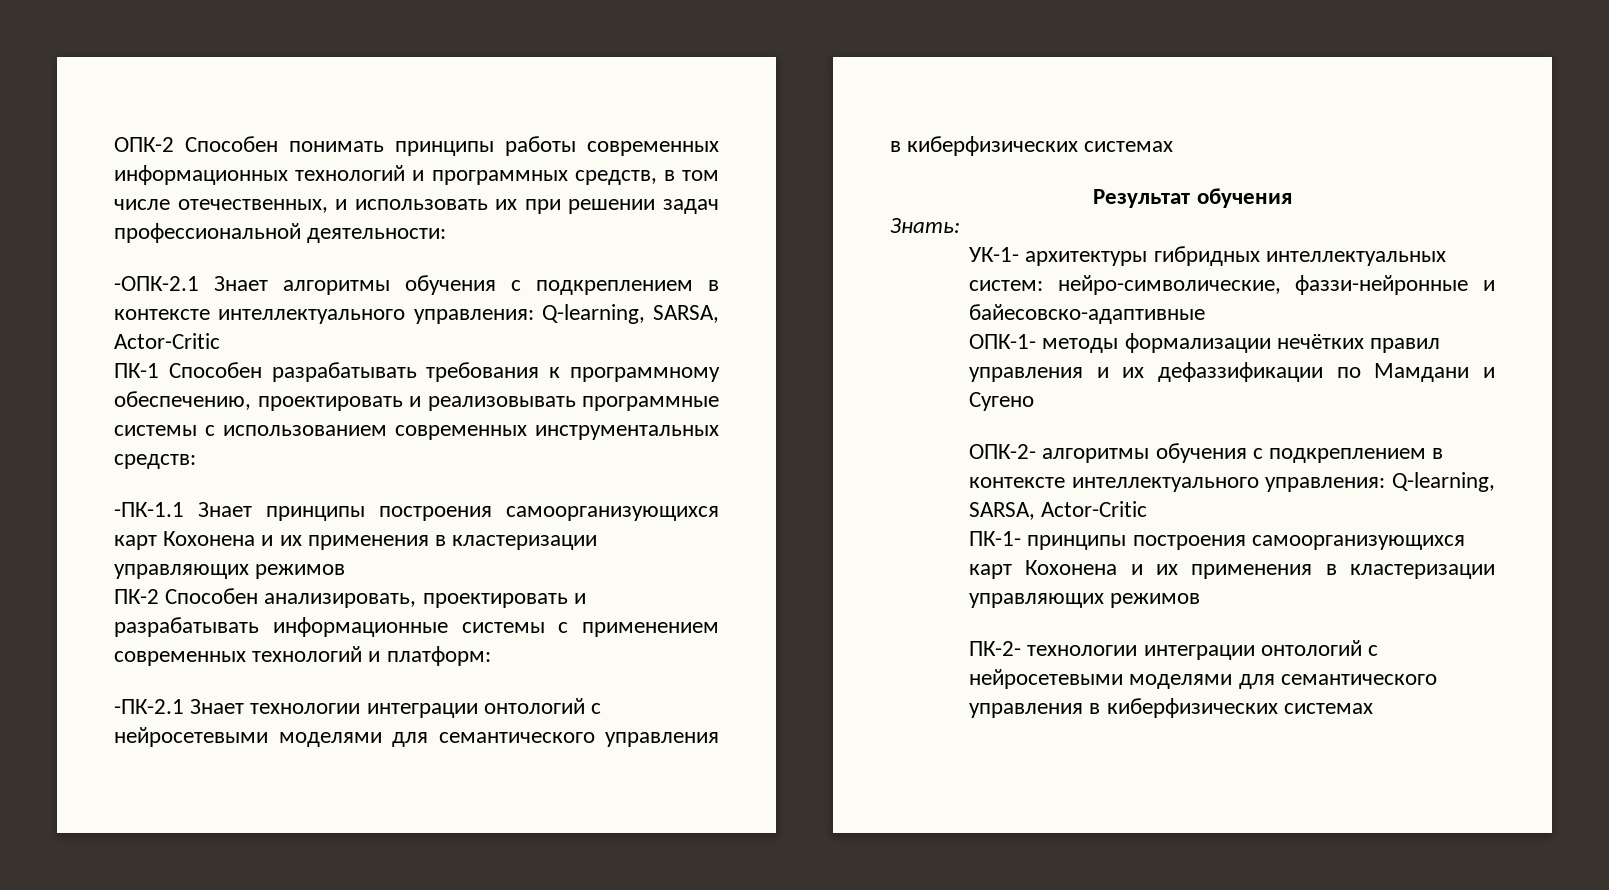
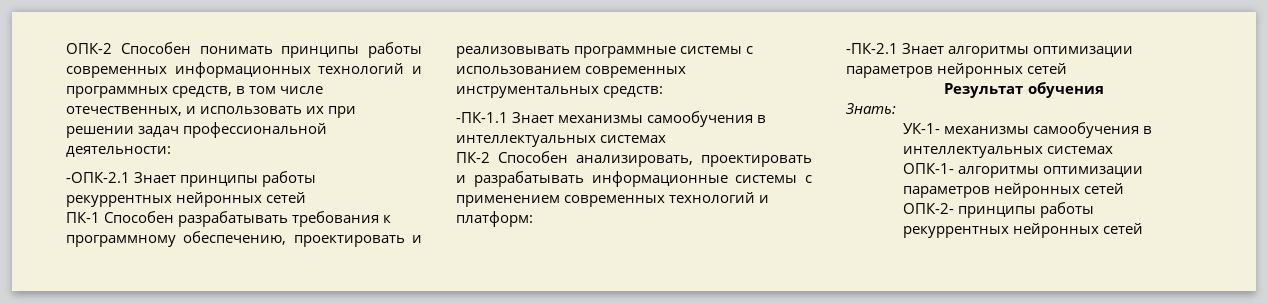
[283,275,719,295] [114,304,719,324] [114,333,220,349] алгоритмы обучения с подкреплением в контексте интеллектуального управления: Q-learning, SARSA, Actor-Critic -> [180,171,317,187] [66,192,307,207] принципы работы рекуррентных нейронных сетей
[266,506,719,521] [114,531,598,550] [114,564,346,579] принципы построения самоорганизующихся карт Кохонена и их применения в кластеризации управляющих режимов -> [558,111,767,127] [456,135,667,147] механизмы самообучения в интеллектуальных системах
[250,698,602,718] [114,727,719,747] [890,136,1174,156] [1093,188,1292,208] [890,218,960,233] [969,246,1446,266] [969,275,1495,295] [969,304,1206,324] [969,333,1441,353] [969,362,1495,382] [969,392,1035,411] [969,443,1444,463] [969,472,1495,492] [969,501,1148,520] [969,531,1465,550] [969,560,1495,579] [969,593,1201,608] [969,640,1379,660] [969,669,1437,689] [969,698,1373,718] технологии интеграции онтологий с нейросетевыми моделями для семантического управления в киберфизических системах // Результат обучения // Знать: // УК-1- архитектуры гибридных интеллектуальных систем: нейро-символические, фаззи-нейронные и байесовско-адаптивные // ОПК-1- методы формализации нечётких правил управления и их дефаззификации по Мамдани и Сугено // ОПК-2- алгоритмы обучения с подкреплением в контексте интеллектуального управления: Q-learning, SARSA, Actor-Critic // ПК-1- принципы построения самоорганизующихся карт Кохонена и их применения в кластеризации управляющих режимов // ПК-2- технологии интеграции онтологий с нейросетевыми моделями для семантического управления в киберфизических системах -> [948,46,1134,58] [846,63,1068,78] [944,82,1104,98] [845,103,896,114] [903,122,1153,138] [903,146,1114,158] [903,163,1144,178] [903,183,1125,198] [903,202,1095,218] [903,223,1144,238] алгоритмы оптимизации параметров нейронных сетей // Результат обучения // Знать: // УК-1- механизмы самообучения в интеллектуальных системах // ОПК-1- алгоритмы оптимизации параметров нейронных сетей // ОПК-2- принципы работы рекуррентных нейронных сетей

